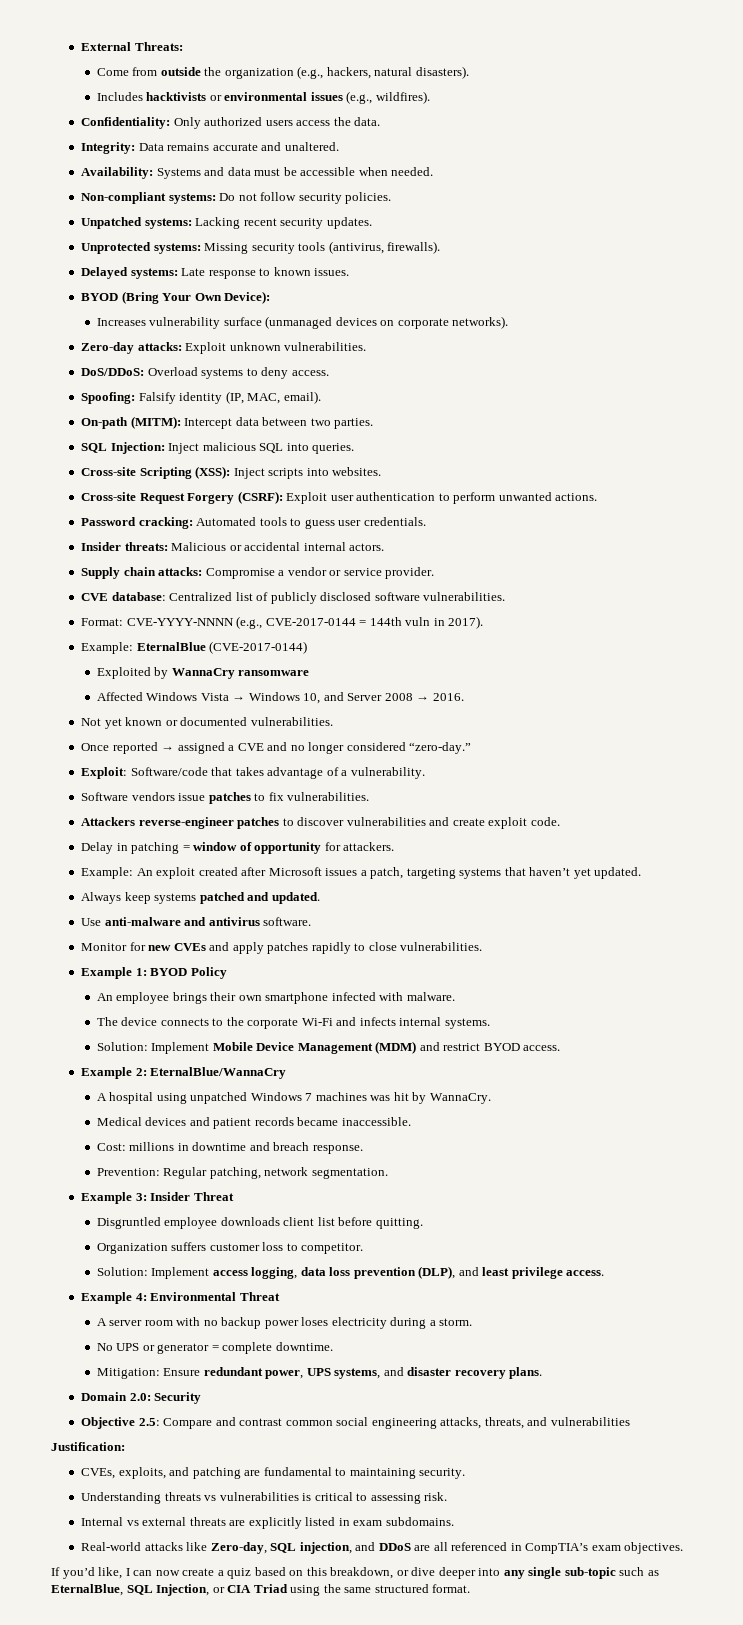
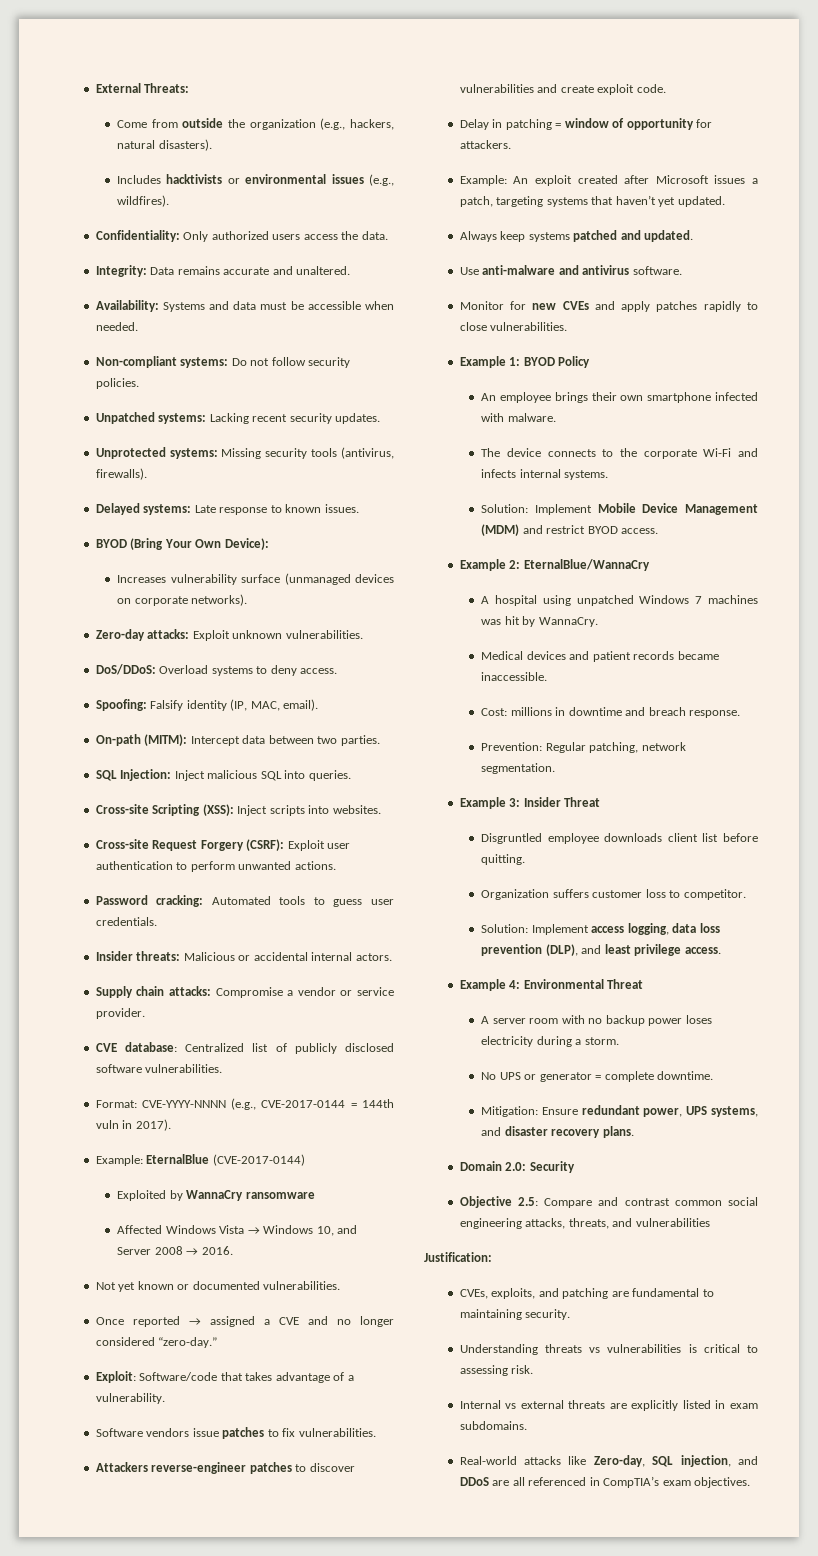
[51,1567,659,1579] [51,1584,471,1596] // If you’d like, I can now create a quiz based on this breakdown, or dive deeper into any single sub-topic such as EternalBlue, SQL Injection, or CIA Triad using the same structured format. -> (751, 1482) none

